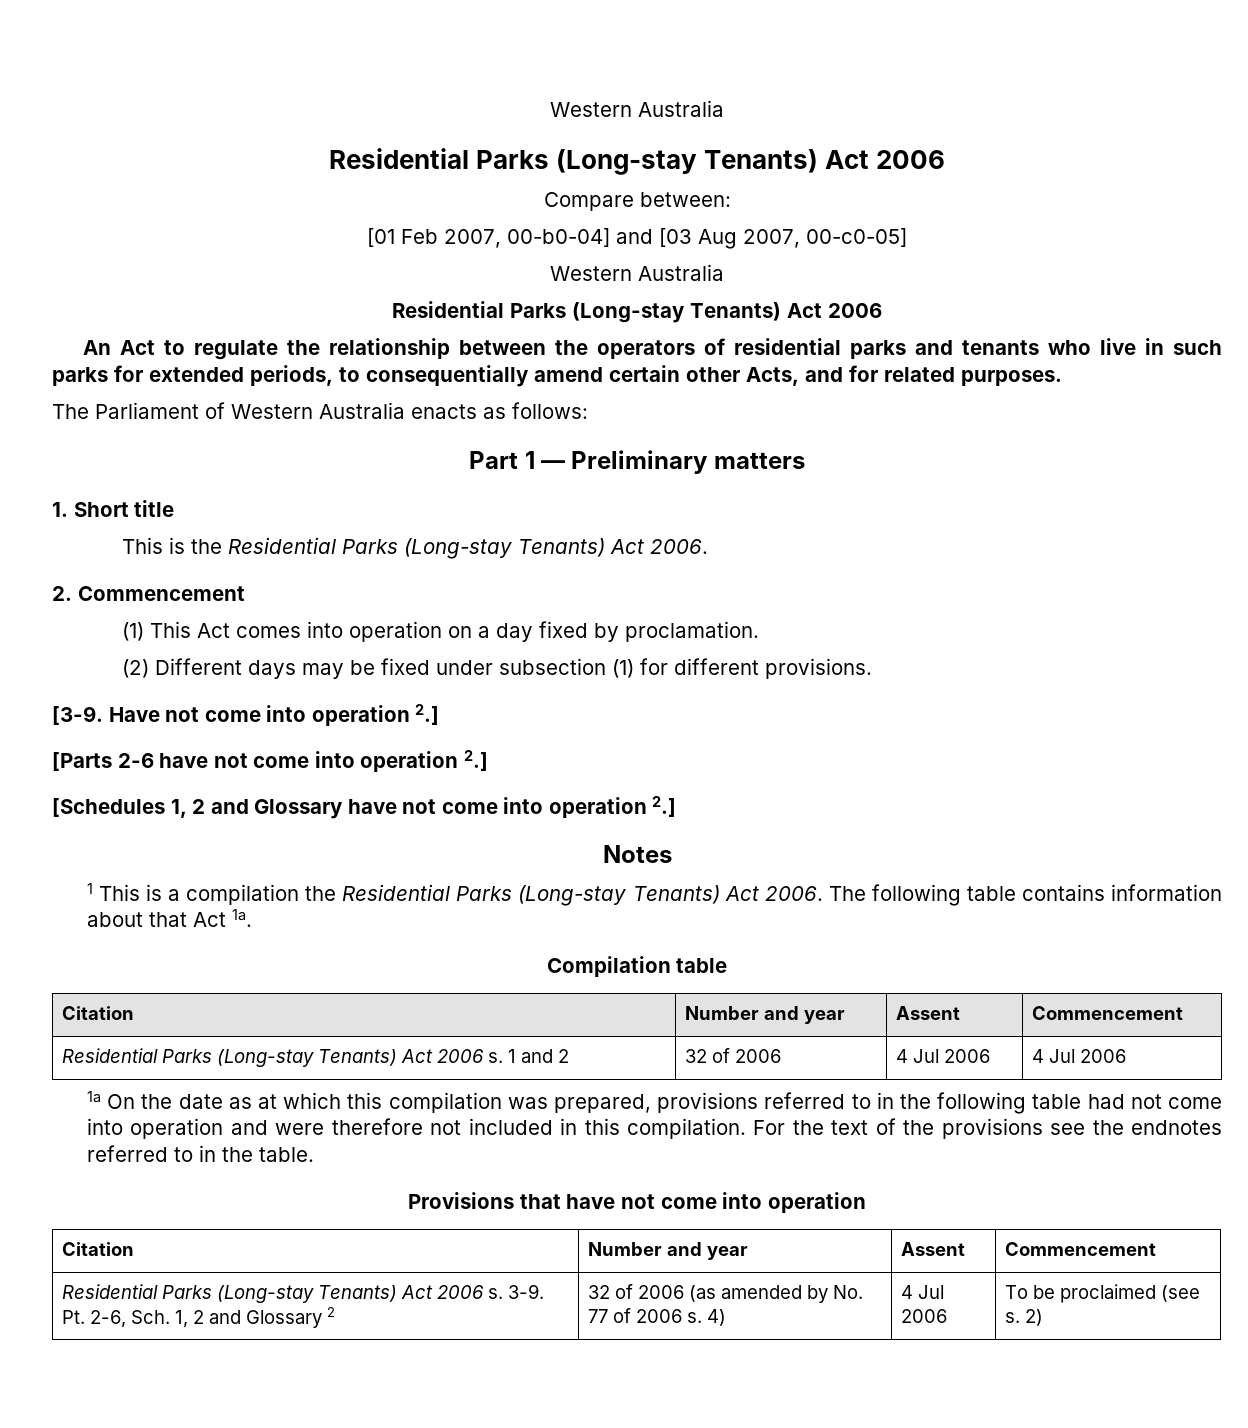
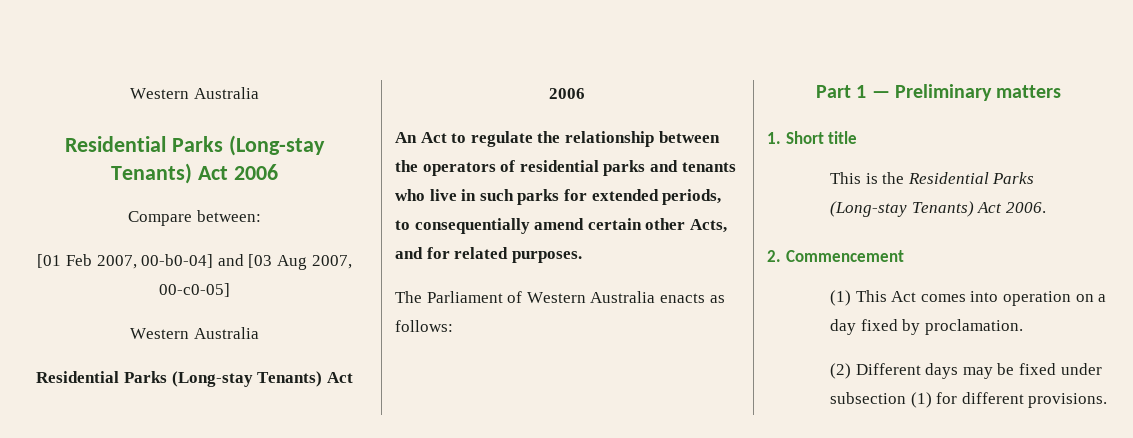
[52,704,440,726] [52,750,488,772] [52,796,677,819] [602,845,672,863] [86,883,1222,906] [86,909,252,927] [546,956,728,977] [62,1006,135,1020] [685,1006,846,1024] [896,1006,961,1020] [1032,1006,1184,1020] [62,1048,570,1067] [685,1048,782,1063] [896,1049,991,1063] [1032,1049,1127,1063] [86,1091,1223,1114] [86,1118,1223,1139] [86,1145,314,1162] [408,1192,866,1213] [62,1242,135,1256] [588,1242,749,1260] [901,1242,966,1256] [1005,1242,1157,1256] [62,1284,545,1303] [62,1307,336,1328] [588,1284,864,1303] [588,1308,727,1326] [901,1285,945,1299] [901,1309,948,1323] [1005,1284,1201,1303] [1005,1309,1044,1326] // [3-9. Have not come into operation 2.] // [Parts 2-6 have not come into operation 2.] // [Schedules 1, 2 and Glossary have not come into operation 2.] // Notes // 1 This is a compilation the Residential Parks (Long-stay Tenants) Act 2006. The following table contains information about that Act 1a. // Compilation table // Citation | Number and year | Assent | Commencement // Residential Parks (Long-stay Tenants) Act 2006 s. 1 and 2 | 32 of 2006 | 4 Jul 2006 | 4 Jul 2006 // 1a On the date as at which this compilation was prepared, provisions referred to in the following table had not come into operation and were therefore not included in this compilation. For the text of the provisions see the endnotes referred to in the table. // Provisions that have not come into operation // Citation | Number and year | Assent | Commencement // Residential Parks (Long-stay Tenants) Act 2006 s. 3-9. Pt. 2-6, Sch. 1, 2 and Glossary 2 | 32 of 2006 (as amended by No. 77 of 2006 s. 4) | 4 Jul 2006 | To be proclaimed (see s. 2) -> (1108, 400) none

